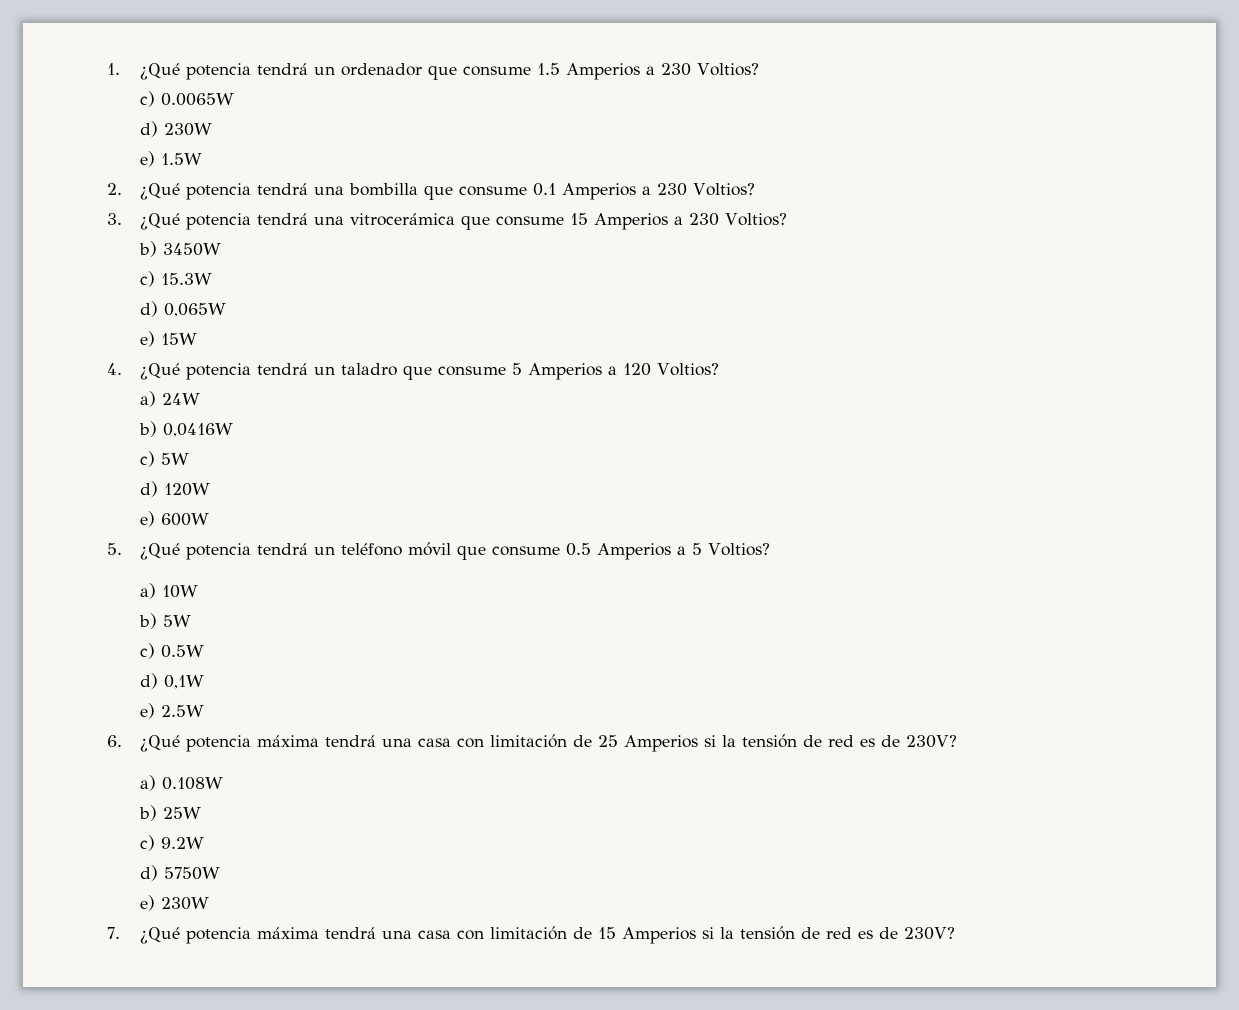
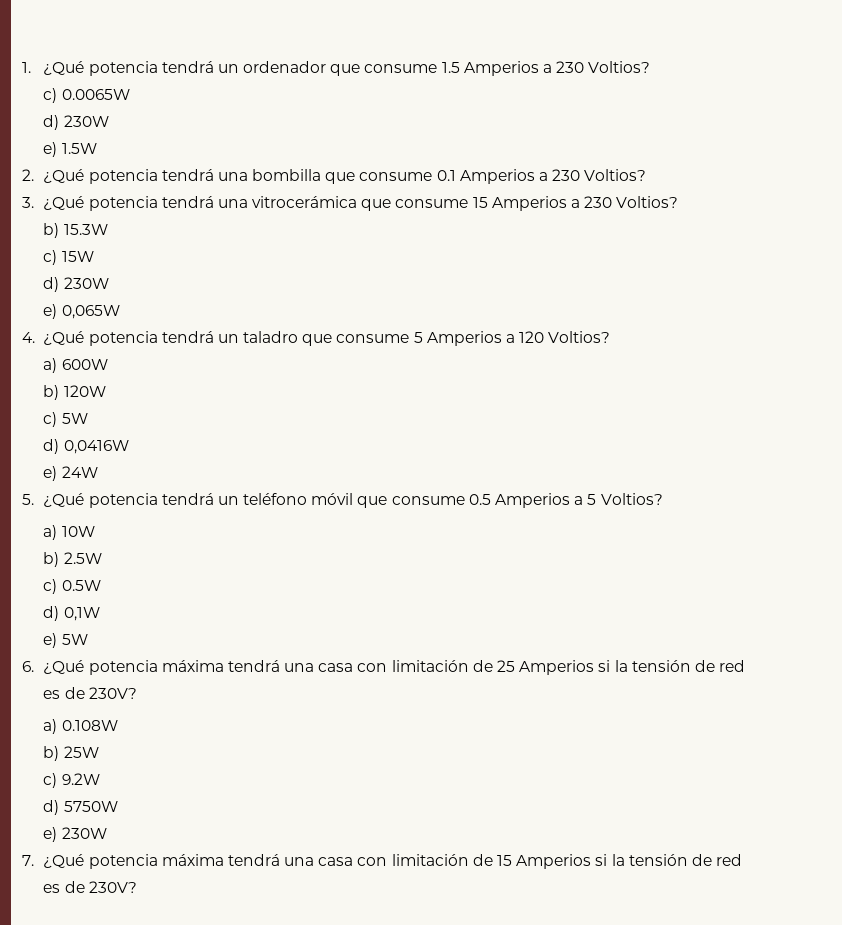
[163,243,222,256] [140,271,213,287] [140,301,227,317] [140,331,198,347] 3450W // c) 15.3W // d) 0,065W // e) 15W -> [63,224,108,235] [43,250,94,265] [43,277,109,292] [43,304,120,319] 15.3W // c) 15W // d) 230W // e) 0,065W
[162,393,201,405] [139,421,234,437] 24W // b) 0,0416W -> [61,359,108,370] [43,385,106,400] 600W // b) 120W
[164,483,211,496] [140,511,210,527] 120W // e) 600W -> [63,440,129,454] [43,466,98,481] 0,0416W // e) 24W
[163,615,192,627] 5W -> [63,552,102,564] 2.5W
[161,705,205,717] 2.5W -> [61,634,88,645] 5W

